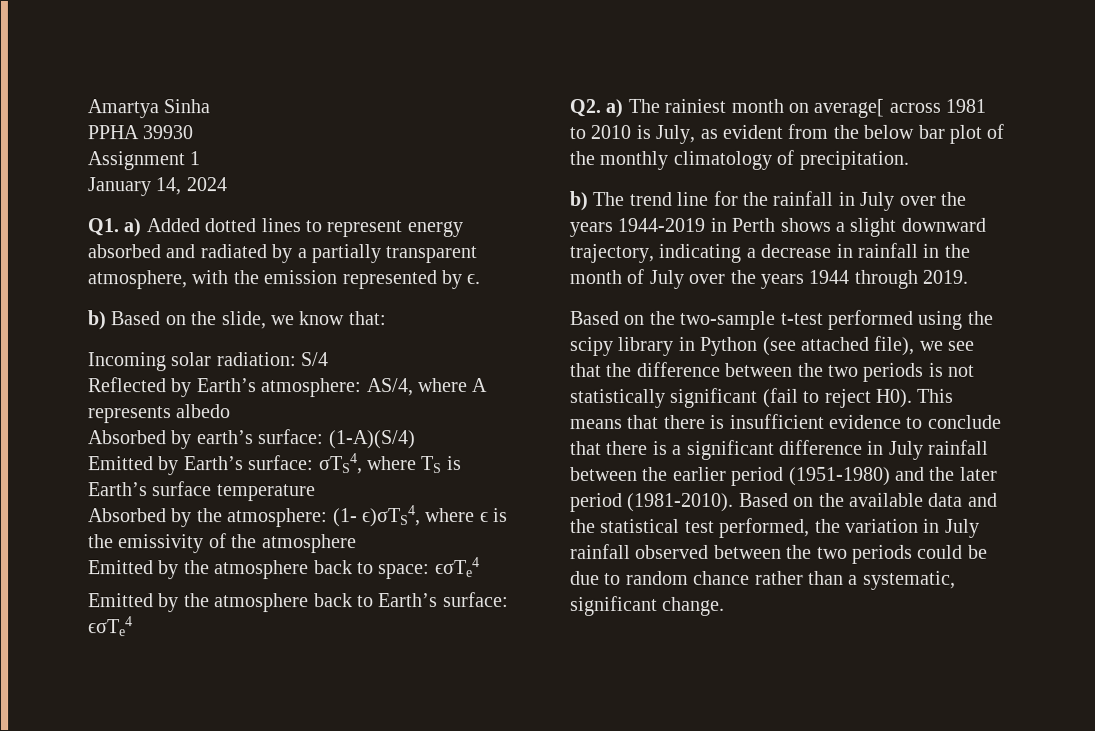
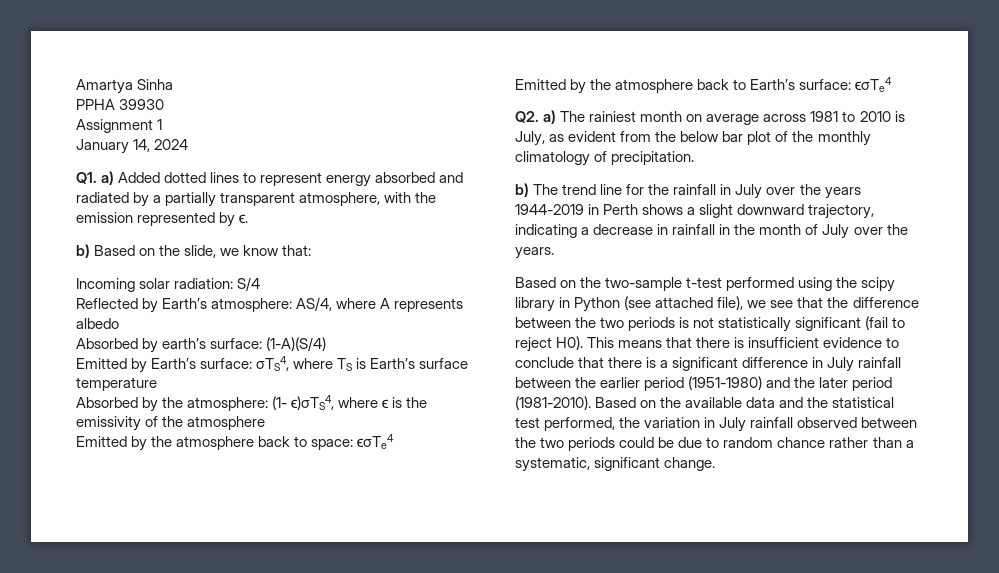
[813,98,885,118] average[ -> [706,114,760,125] average
[760,269,969,289] years 1944 through 2019. -> [515,247,554,259] years.

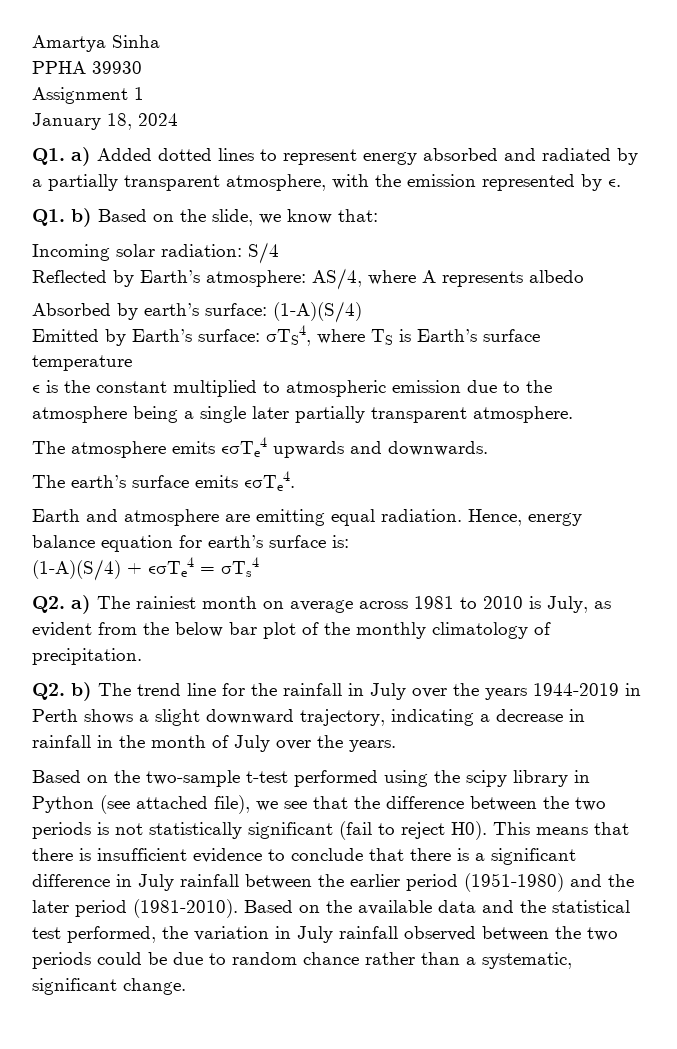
[133,139,151,152] 14, -> [107,113,132,130] 18,
(249, 218) none -> [32,209,65,226] Q1.
[76,395,428,412] [76,416,266,431] [76,434,395,451] [515,77,893,94] Absorbed by the atmosphere: (1- ϵ)σTS4, where ϵ is the emissivity of the atmosphere // Emitted by the atmosphere back to space: ϵσTe4 // Emitted by the atmosphere back to Earth’s surface: ϵσTe4 -> [32,380,552,397] [32,406,573,423] [32,437,488,458] [32,471,295,491] [32,509,582,526] [32,535,349,552] [32,557,259,581] ϵ is the constant multiplied to atmospheric emission due to the atmosphere being a single later partially transparent atmosphere. // The atmosphere emits ϵσTe4 upwards and downwards. // The earth’s surface emits ϵσTe4. // Earth and atmosphere are emitting equal radiation. Hence, energy balance equation for earth’s surface is: // (1-A)(S/4) + ϵσTe4 = σTs4
(695, 158) none -> [32,683,65,700] Q2.

